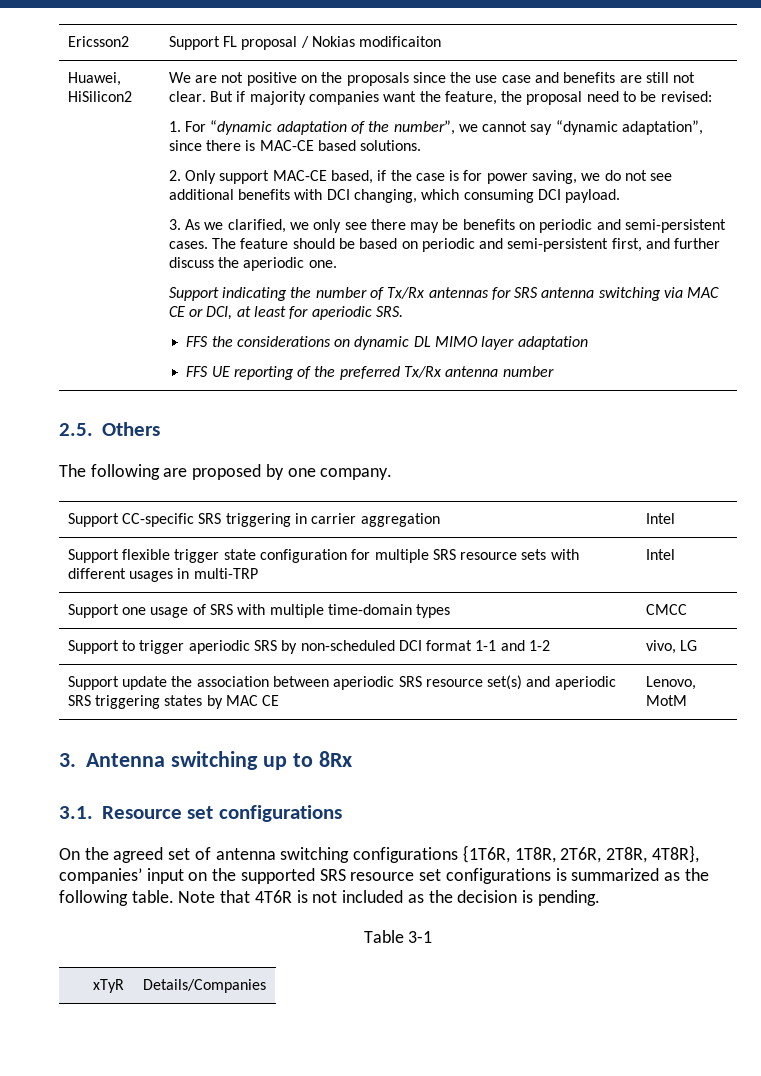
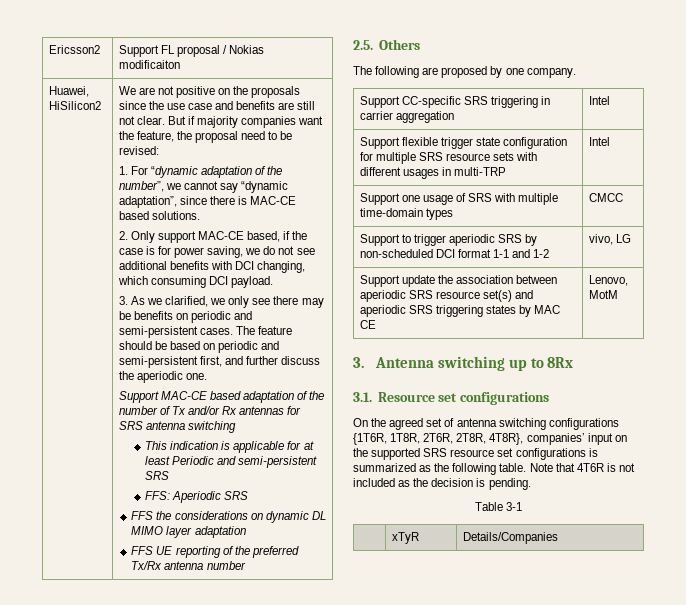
[221,287,426,301] indicating the number of Tx/Rx -> [160,391,325,403] [118,406,238,415] MAC-CE based adaptation of the number of Tx and/or Rx
[664,287,720,298] [168,306,403,320] via MAC CE or DCI, at least for aperiodic SRS. -> [145,441,314,453] [145,456,318,468] [145,471,170,480] [145,491,249,503] // This indication is applicable for at least Periodic and semi-persistent SRS // FFS: Aperiodic SRS

